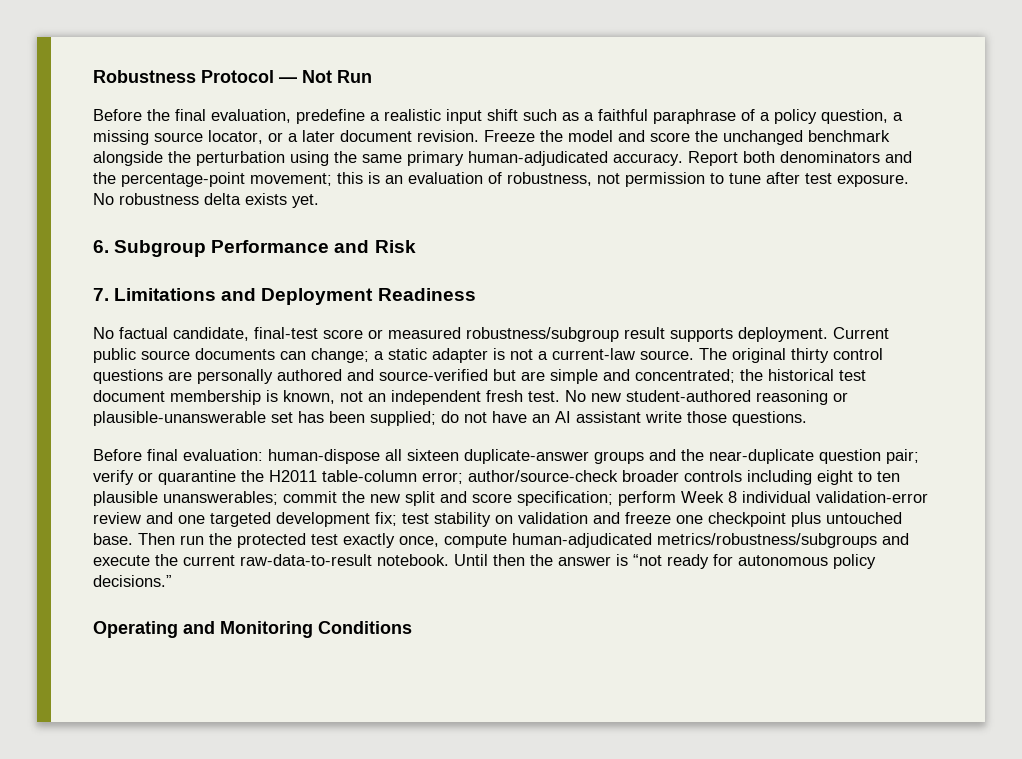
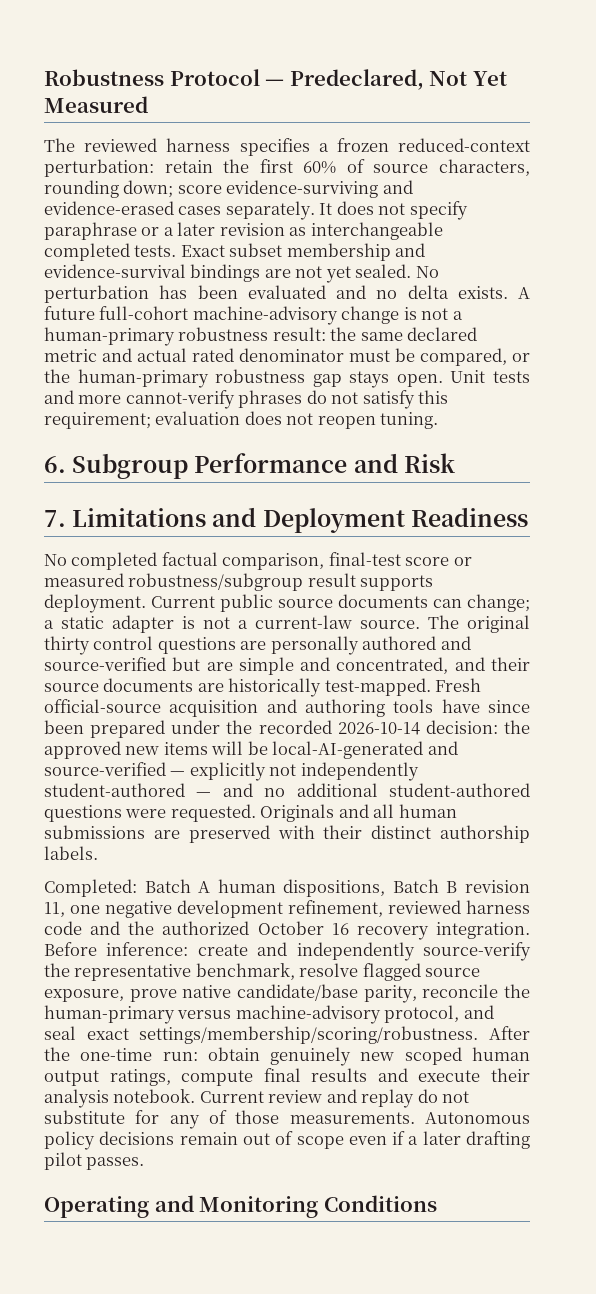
[302,70,372,83] [93,109,903,124] [93,130,890,145] [93,151,912,166] [93,172,909,187] [93,193,319,208] Not Run // Before the final evaluation, predefine a realistic input shift such as a faithful paraphrase of a policy question, a missing source locator, or a later document revision. Freeze the model and score the unchanged benchmark alongside the perturbation using the same primary human-adjudicated accuracy. Report both denominators and the percentage-point movement; this is an evaluation of robustness, not permission to tune after test exposure. No robustness delta exists yet. -> [289,69,507,90] [44,96,148,113] [44,138,530,156] [44,159,530,177] [44,180,413,198] [44,201,468,220] [44,222,443,240] [44,243,426,261] [44,264,439,283] [44,285,530,303] [44,306,463,325] [44,327,478,346] [44,348,530,366] [44,369,530,388] [44,390,449,409] [44,411,439,429] Predeclared, Not Yet Measured // The reviewed harness specifies a frozen reduced-context perturbation: retain the first 60% of source characters, rounding down; score evidence-surviving and evidence-erased cases separately. It does not specify paraphrase or a later revision as interchangeable completed tests. Exact subset membership and evidence-survival bindings are not yet sealed. No perturbation has been evaluated and no delta exists. A future full-cohort machine-advisory change is not a human-primary robustness result: the same declared metric and actual rated denominator must be compared, or the human-primary robustness gap stays open. Unit tests and more cannot-verify phrases do not satisfy this requirement; evaluation does not reopen tuning.
[119,327,249,341] factual candidate, -> [71,552,325,570] completed factual comparison,
[635,369,866,383] [93,390,848,405] [93,411,807,426] [93,449,919,464] [93,470,900,485] [93,491,928,506] [93,512,902,527] [93,533,909,548] [93,554,876,569] [93,575,172,587] concentrated; the historical test document membership is known, not an independent fresh test. No new student-authored reasoning or plausible-unanswerable set has been supplied; do not have an AI assistant write those questions. // Before final evaluation: human-dispose all sixteen duplicate-answer groups and the near-duplicate question pair; verify or quarantine the H2011 table-column error; author/source-check broader controls including eight to ten plausible unanswerables; commit the new split and score specification; perform Week 8 individual validation-error review and one targeted development fix; test stability on validation and freeze one checkpoint plus untouched base. Then run the protected test exactly once, compute human-adjudicated metrics/robustness/subgroups and execute the current raw-data-to-result notebook. Until then the answer is “not ready for autonomous policy decisions.” -> [336,657,530,674] [44,678,482,697] [44,699,530,717] [44,720,530,738] [44,741,458,759] [44,762,419,781] [44,783,530,797] [44,804,457,822] [44,825,530,843] [44,846,98,860] [44,879,530,897] [44,900,530,918] [44,921,530,940] [44,942,531,961] [44,963,481,981] [44,984,530,1003] [44,1005,494,1024] [44,1026,530,1044] [44,1047,530,1066] [44,1068,530,1086] [44,1089,470,1108] [44,1110,530,1129] [44,1131,531,1150] [44,1152,145,1170] concentrated, and their source documents are historically test-mapped. Fresh official-source acquisition and authoring tools have since been prepared under the recorded 2026-10-14 decision: the approved new items will be local-AI-generated and source-verified — explicitly not independently student-authored — and no additional student-authored questions were requested. Originals and all human submissions are preserved with their distinct authorship labels. // Completed: Batch A human dispositions, Batch B revision 11, one negative development refinement, reviewed harness code and the authorized October 16 recovery integration. Before inference: create and independently source-verify the representative benchmark, resolve flagged source exposure, prove native candidate/base parity, reconcile the human-primary versus machine-advisory protocol, and seal exact settings/membership/scoring/robustness. After the one-time run: obtain genuinely new scoped human output ratings, compute final results and execute their analysis notebook. Current review and replay do not substitute for any of those measurements. Autonomous policy decisions remain out of scope even if a later drafting pilot passes.

